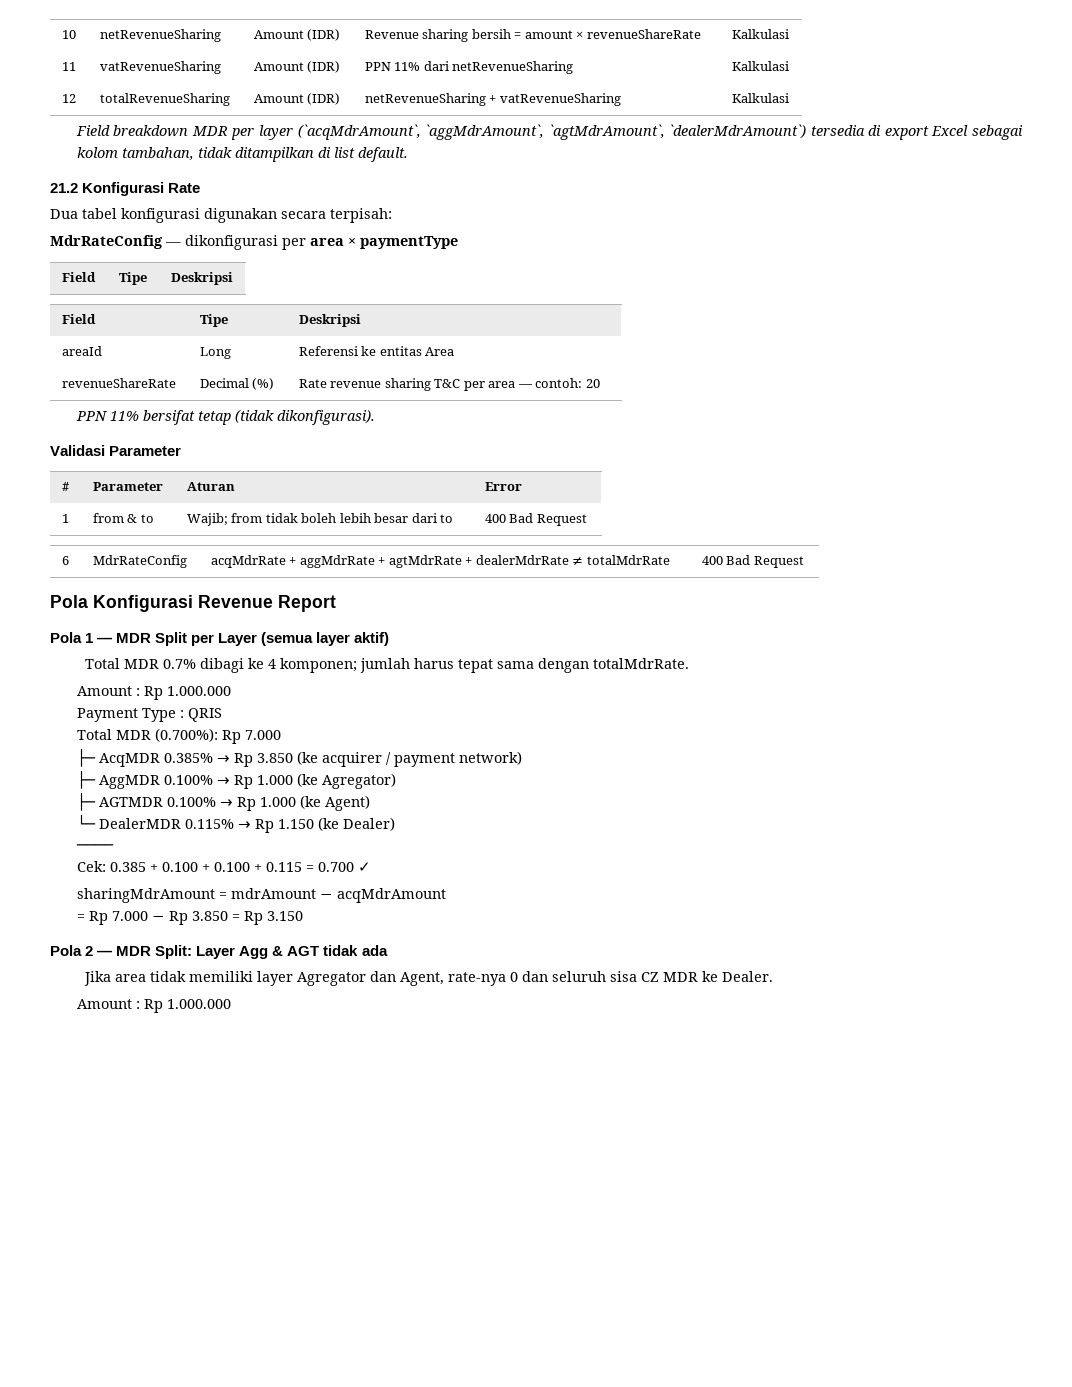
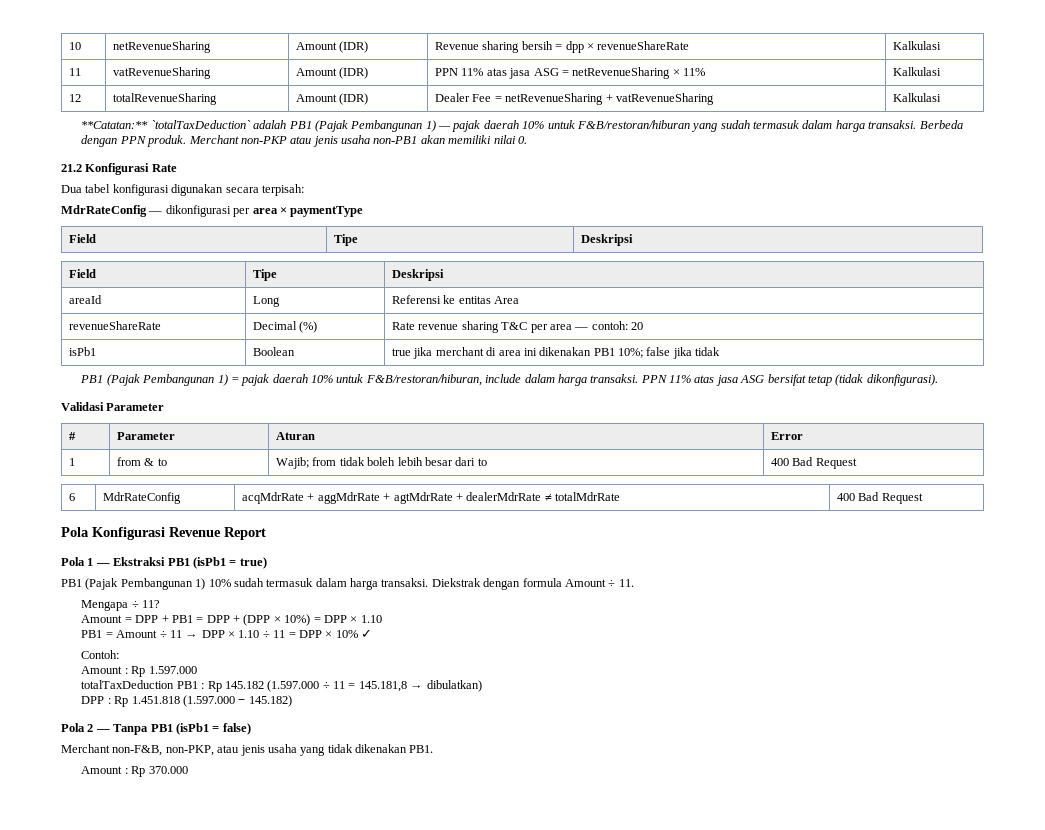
[524,30,573,39] amount -> [565,41,584,53] dpp
[423,61,574,74] dari netRevenueSharing -> [486,67,706,79] atas jasa ASG = netRevenueSharing × 11%
(341, 99) none -> [435,93,502,102] Dealer Fee =
[75,124,1023,140] [76,147,408,162] Field breakdown MDR per layer (`acqMdrAmount`, `aggMdrAmount`, `agtMdrAmount`, `dealerMdrAmount`) tersedia di export Excel sebagai kolom tambahan, tidak ditampilkan di list default. -> [81,120,963,132] [81,135,527,147] **Catatan:** `totalTaxDeduction` adalah PB1 (Pajak Pembangunan 1) — pajak daerah 10% untuk F&B/restoran/hiburan yang sudah termasuk dalam harga transaksi. Berbeda dengan PPN produk. Merchant non-PKP atau jenis usaha non-PB1 akan memiliki nilai 0.
[75,411,139,421] // PPN 11% -> [69,347,97,356] [253,347,296,356] [392,347,721,359] [80,374,765,386] // isPb1 | Boolean | true jika merchant di area ini dikenakan PB1 10%; false jika tidak // PB1 (Pajak Pembangunan 1) = pajak daerah 10% untuk F&B/restoran/hiburan, include dalam harga transaksi. PPN 11% atas jasa ASG
[116,632,390,646] [85,658,690,673] [76,686,231,700] [76,708,222,722] [76,728,281,744] [76,748,522,767] [76,770,396,789] [76,792,370,811] [76,814,395,833] [75,844,114,850] [76,861,371,872] [76,888,446,903] [76,911,303,925] [50,945,388,959] [84,971,774,986] [76,999,231,1013] MDR Split per Layer (semua layer aktif) // Total MDR 0.7% dibagi ke 4 komponen; jumlah harus tepat sama dengan totalMdrRate. // Amount : Rp 1.000.000 // Payment Type : QRIS // Total MDR (0.700%): Rp 7.000 // ├─ AcqMDR 0.385% → Rp 3.850 (ke acquirer / payment network) // ├─ AggMDR 0.100% → Rp 1.000 (ke Agregator) // ├─ AGTMDR 0.100% → Rp 1.000 (ke Agent) // └─ DealerMDR 0.115% → Rp 1.150 (ke Dealer) // ──── // Cek: 0.385 + 0.100 + 0.100 + 0.115 = 0.700 ✓ // sharingMdrAmount = mdrAmount − acqMdrAmount // = Rp 7.000 − Rp 3.850 = Rp 3.150 // Pola 2 — MDR Split: Layer Agg & AGT tidak ada // Jika area tidak memiliki layer Agregator dan Agent, rate-nya 0 dan seluruh sisa CZ MDR ke Dealer. // Amount : Rp 1.000.000 -> [113,557,267,569] [61,578,634,590] [81,600,161,611] [81,614,382,626] [81,629,373,638] [81,650,120,659] [81,666,197,677] [81,680,482,692] [81,695,292,707] [61,723,251,735] [61,744,434,756] [81,766,188,777] Ekstraksi PB1 (isPb1 = true) // PB1 (Pajak Pembangunan 1) 10% sudah termasuk dalam harga transaksi. Diekstrak dengan formula Amount ÷ 11. // Mengapa ÷ 11? // Amount = DPP + PB1 = DPP + (DPP × 10%) = DPP × 1.10 // PB1 = Amount ÷ 11 → DPP × 1.10 ÷ 11 = DPP × 10% ✓ // Contoh: // Amount : Rp 1.597.000 // totalTaxDeduction PB1 : Rp 145.182 (1.597.000 ÷ 11 = 145.181,8 → dibulatkan) // DPP : Rp 1.451.818 (1.597.000 − 145.182) // Pola 2 — Tanpa PB1 (isPb1 = false) // Merchant non-F&B, non-PKP, atau jenis usaha yang tidak dikenakan PB1. // Amount : Rp 370.000

